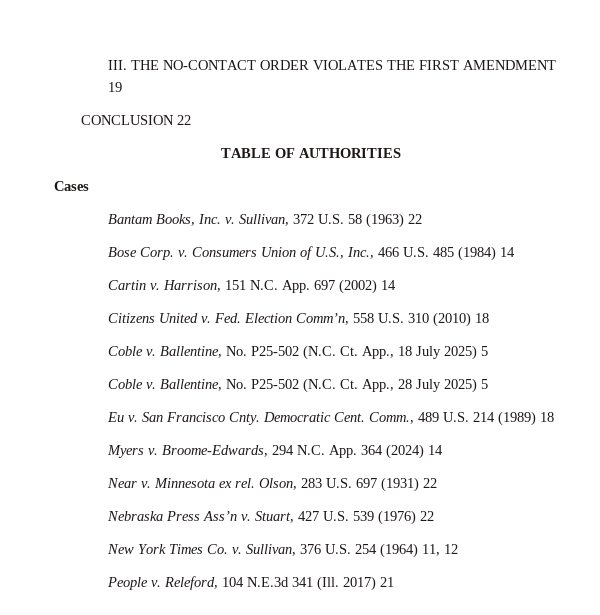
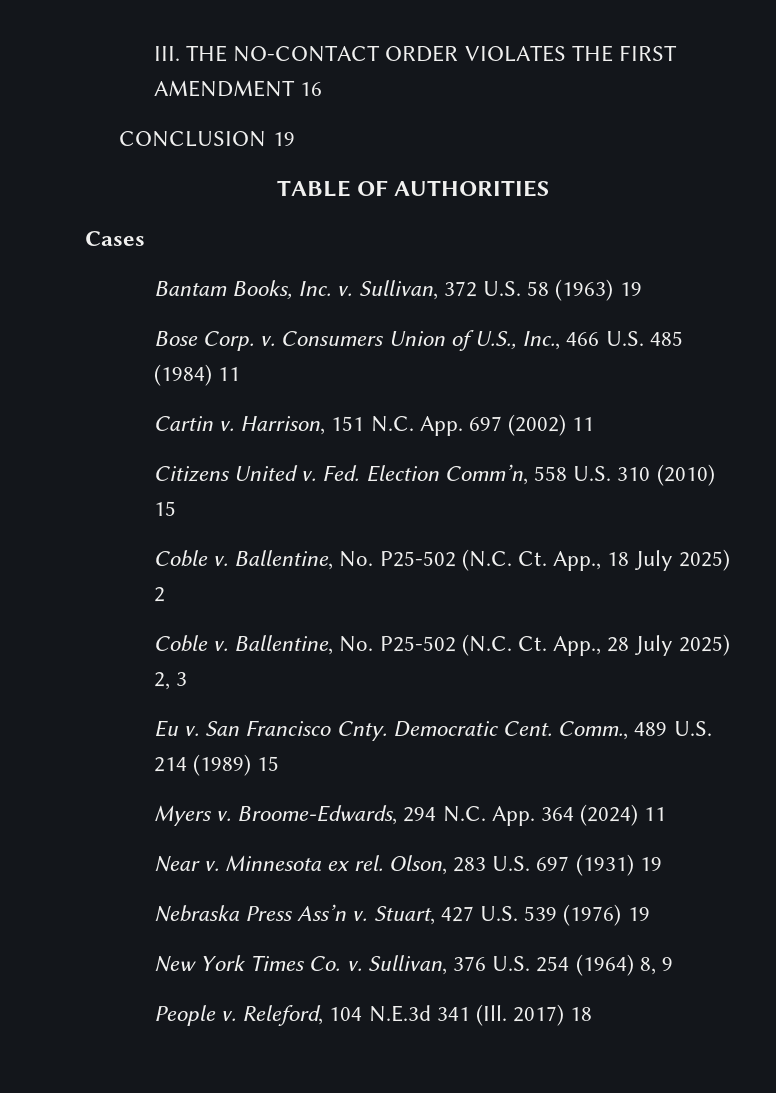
[108,82,123,92] 19 -> [300,82,323,96] 16
[177,115,192,125] 22 -> [272,132,295,146] 19
[408,214,423,224] 22 -> [619,282,642,296] 19
[500,247,516,257] 14 -> [218,367,241,381] 11
[381,280,397,290] 14 -> [572,417,595,431] 11
[475,313,490,323] 18 -> [153,501,176,516] 15
[481,346,489,356] 5 -> [153,587,165,602] 2
[481,379,489,389] 5 -> [153,672,188,690] 2, 3
[540,412,555,422] 18 -> [257,756,280,771] 15
[428,445,444,455] 14 -> [644,807,667,821] 11
[423,478,438,488] 22 -> [639,857,662,871] 19
[420,511,435,521] 22 -> [627,907,650,921] 19
[422,544,459,556] 11, 12 -> [639,957,674,975] 8, 9
[380,577,395,587] 21 -> [570,1007,593,1021] 18

